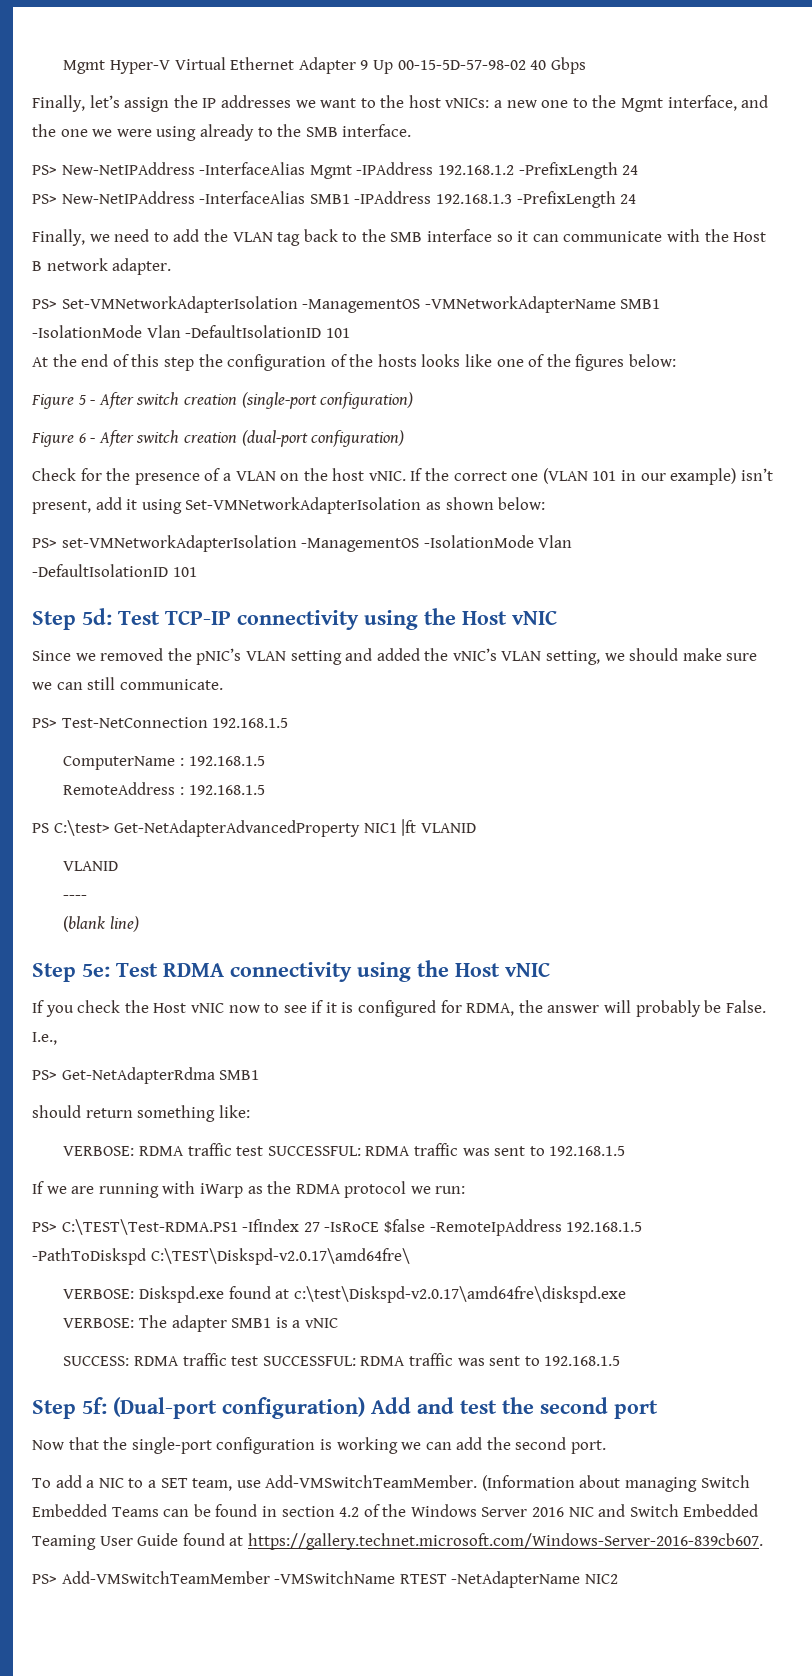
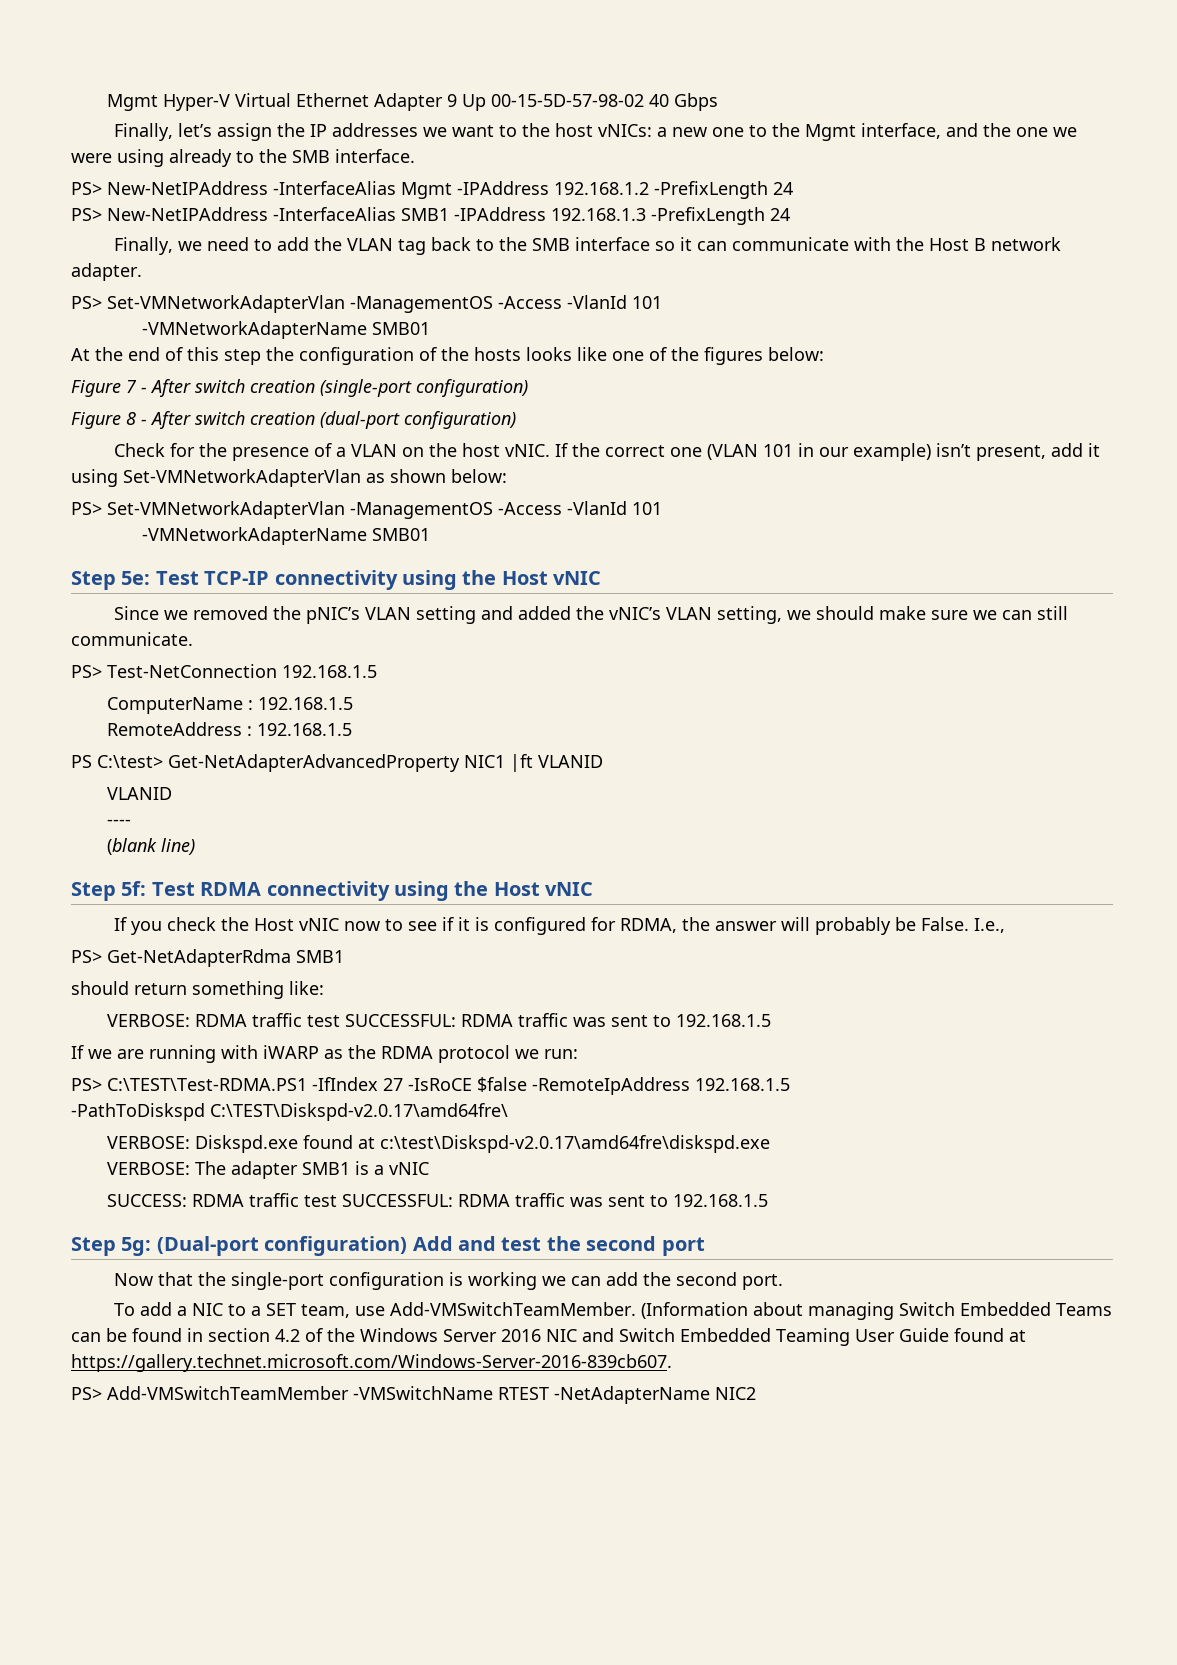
[61,296,661,313] [32,325,350,338] Set-VMNetworkAdapterIsolation -ManagementOS -VMNetworkAdapterName SMB1 // -IsolationMode Vlan -DefaultIsolationID 101 -> [107,295,662,313] [142,321,431,339] Set-VMNetworkAdapterVlan -ManagementOS -Access -VlanId 101 // -VMNetworkAdapterName SMB01
[77,395,86,405] 5 -> [126,380,137,393] 7
[78,433,86,443] 6 -> [126,412,136,425] 8
[185,497,422,514] Set-VMNetworkAdapterIsolation -> [123,469,361,487] Set-VMNetworkAdapterVlan
[61,535,573,552] [32,564,197,577] [32,608,112,630] set-VMNetworkAdapterIsolation -ManagementOS -IsolationMode Vlan // -DefaultIsolationID 101 // Step 5d: -> [107,501,662,519] [142,527,431,545] [71,571,151,590] Set-VMNetworkAdapterVlan -ManagementOS -Access -VlanId 101 // -VMNetworkAdapterName SMB01 // Step 5e:
[82,964,110,977] 5e: -> [121,881,147,896] 5f:
[199,1183,243,1198] iWarp -> [263,1045,319,1059] iWARP
[82,1397,107,1414] 5f: -> [121,1237,152,1256] 5g:

